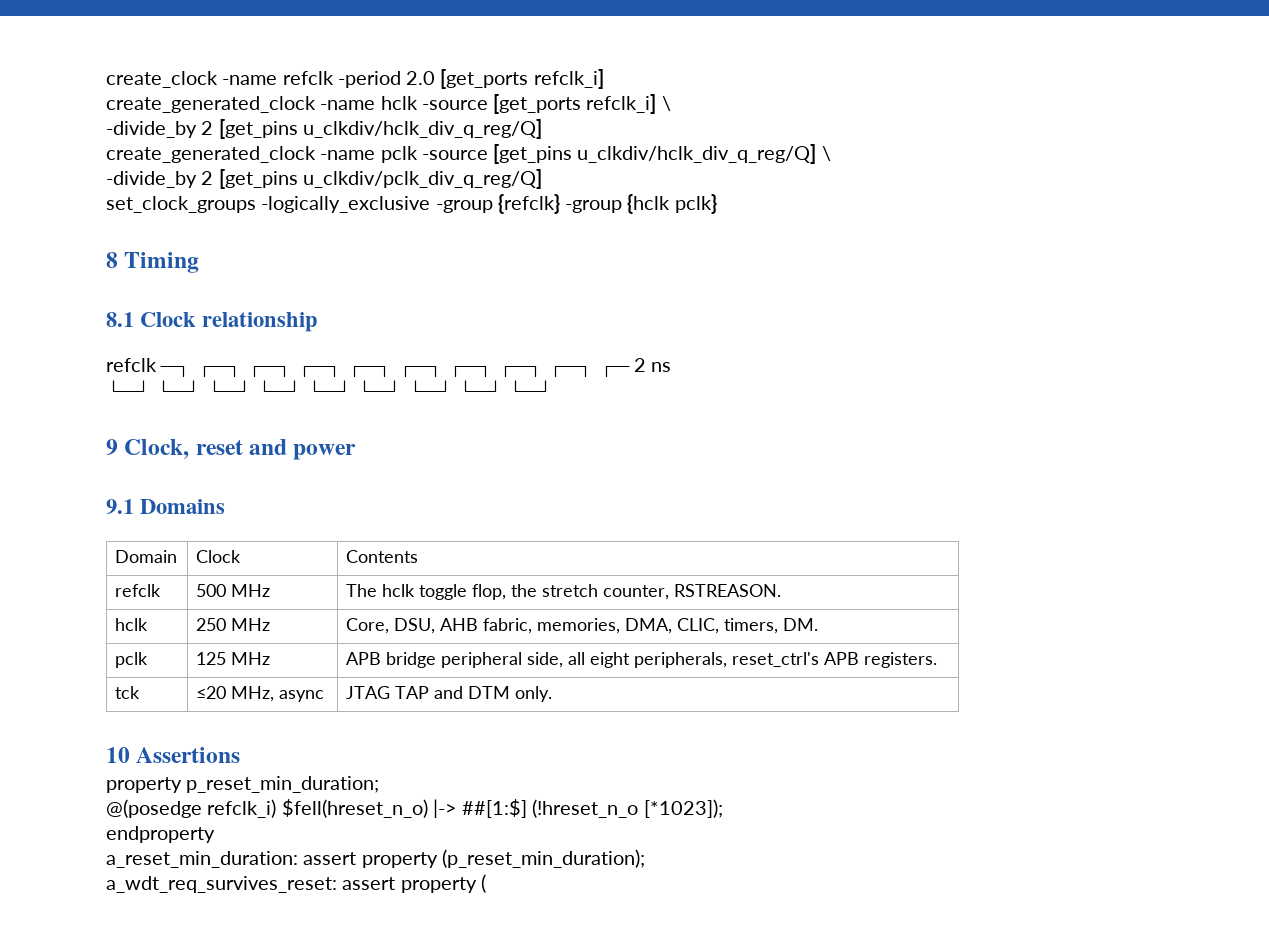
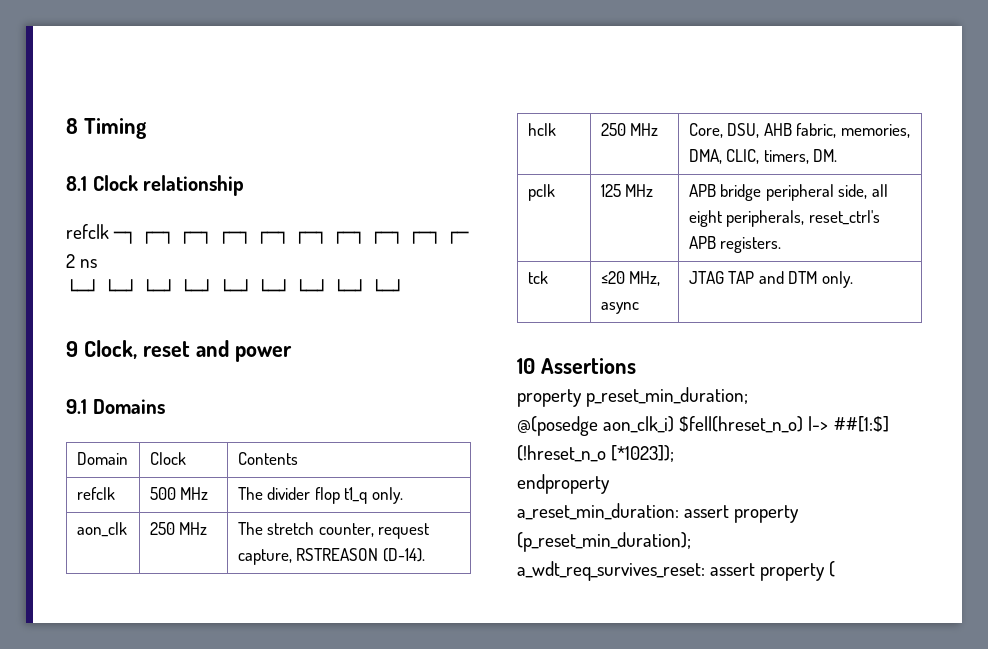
[106,69,604,89] [106,94,671,114] [106,119,542,139] [106,144,831,164] [106,169,542,189] [106,194,717,214] create_clock -name refclk -period 2.0 [get_ports refclk_i] // create_generated_clock -name hclk -source [get_ports refclk_i] \ // -divide_by 2 [get_pins u_clkdiv/hclk_div_q_reg/Q] // create_generated_clock -name pclk -source [get_pins u_clkdiv/hclk_div_q_reg/Q] \ // -divide_by 2 [get_pins u_clkdiv/pclk_div_q_reg/Q] // set_clock_groups -logically_exclusive -group {refclk} -group {hclk pclk} // -> (66, 126) none
[382,584,782,600] hclk toggle flop, the stretch counter, RSTREASON. -> [267,487,403,504] [76,522,127,537] [149,522,208,535] [237,522,430,539] [237,548,425,565] divider flop t1_q only. // aon_clk | 250 MHz | The stretch counter, request capture, RSTREASON (D-14).
[207,799,277,818] refclk_i) -> [603,416,675,433] aon_clk_i)

